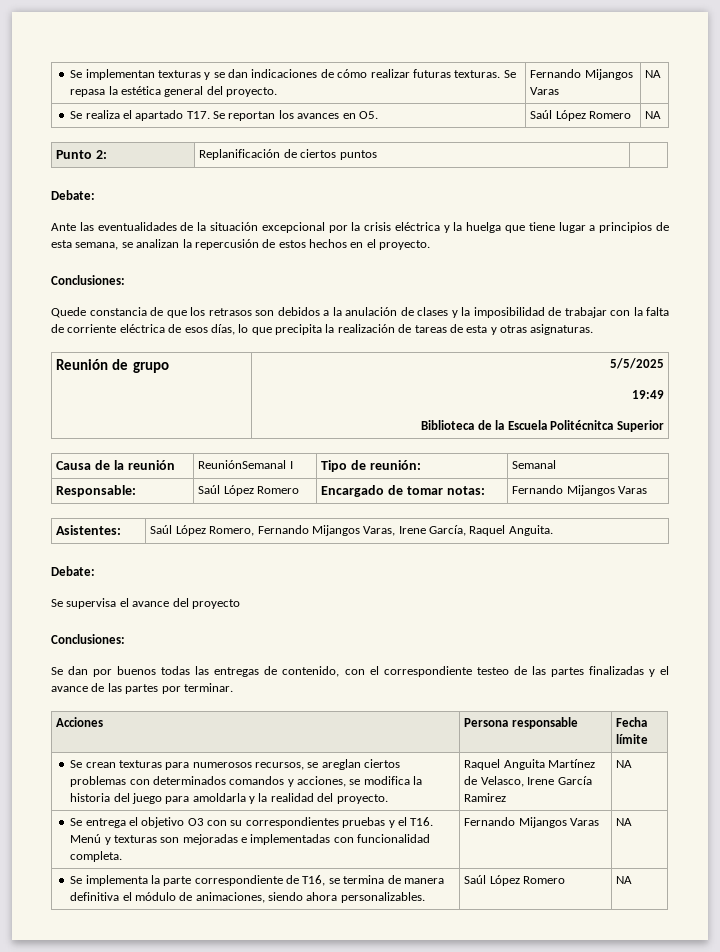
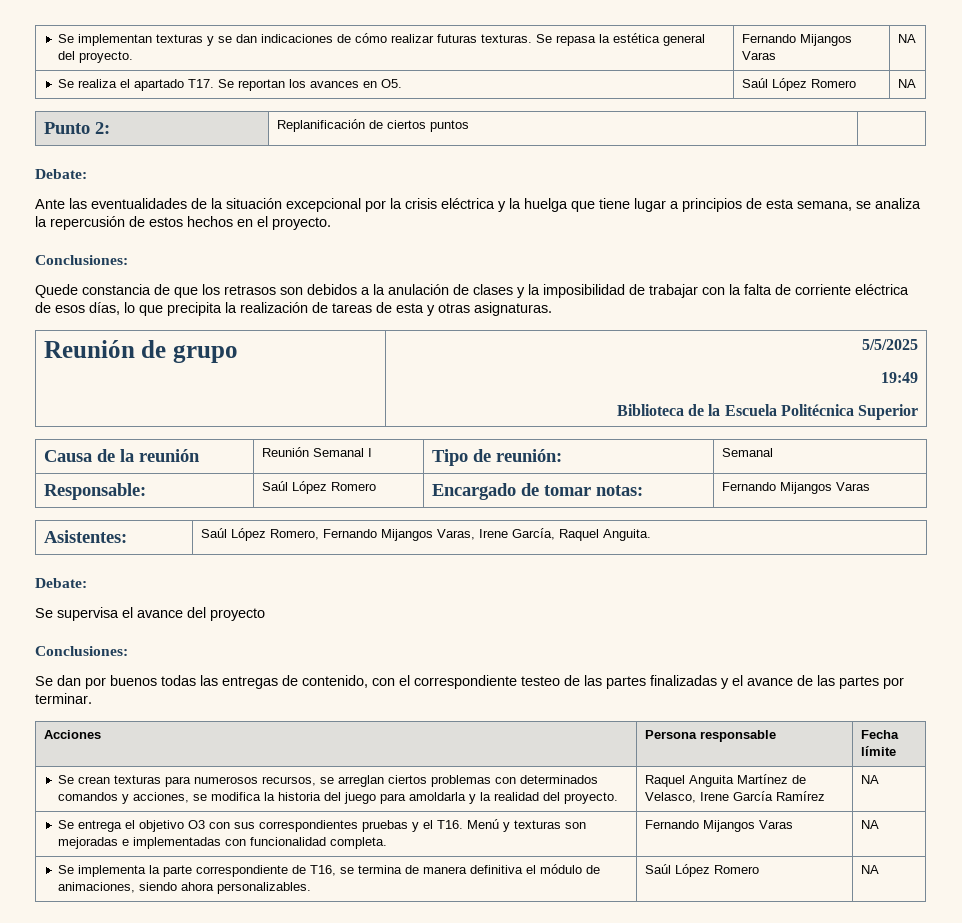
[136,239,180,248] analizan -> [875,198,921,209] analiza
[550,420,614,430] Politécnitca -> [781,404,855,416] Politécnica
[198,460,287,469] ReuniónSemanal -> [261,447,364,457] Reunión Semanal
[321,759,361,770] areglan -> [337,775,384,787] arreglan
[464,793,507,802] Ramirez -> [775,791,825,801] Ramírez
[230,820,243,826] su -> [233,822,255,829] sus

